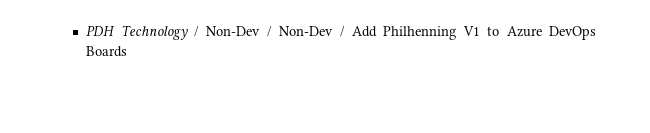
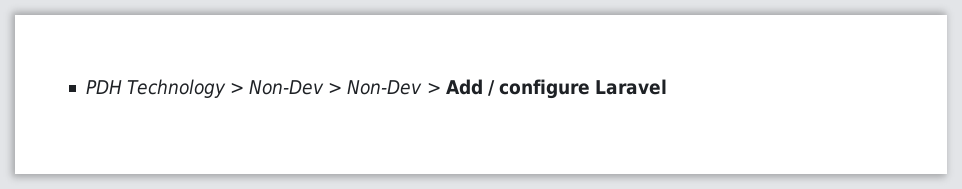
[194,26,596,40] [86,46,128,57] / Non-Dev / Non-Dev / Add Philhenning V1 to Azure DevOps Boards -> [230,79,668,99] > Non-Dev > Non-Dev > Add / configure Laravel

